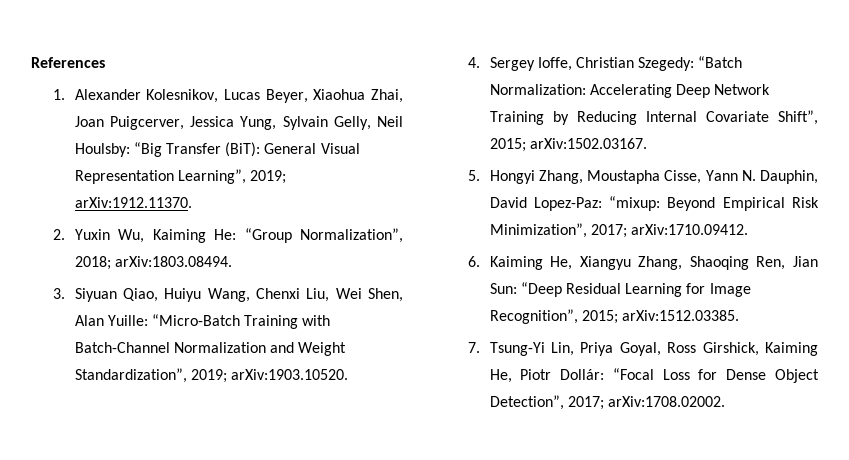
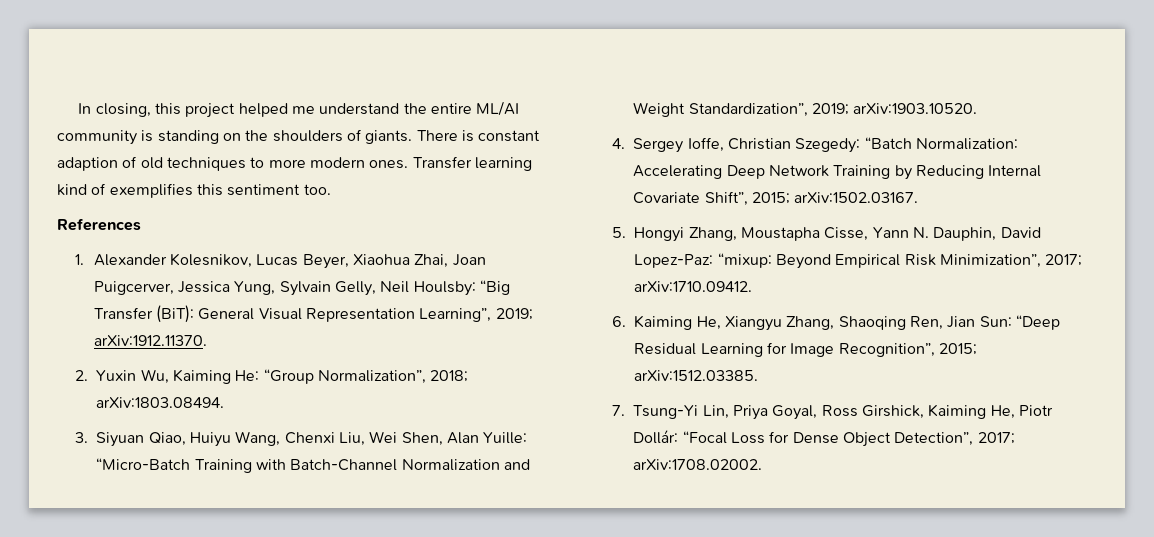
(31, 62) none -> [78,101,520,118] [57,129,541,145] [57,156,532,171] [57,183,331,198] In closing, this project helped me understand the entire ML/AI community is standing on the shoulders of giants. There is constant adaption of old techniques to more modern ones. Transfer learning kind of exemplifies this sentiment too. //

